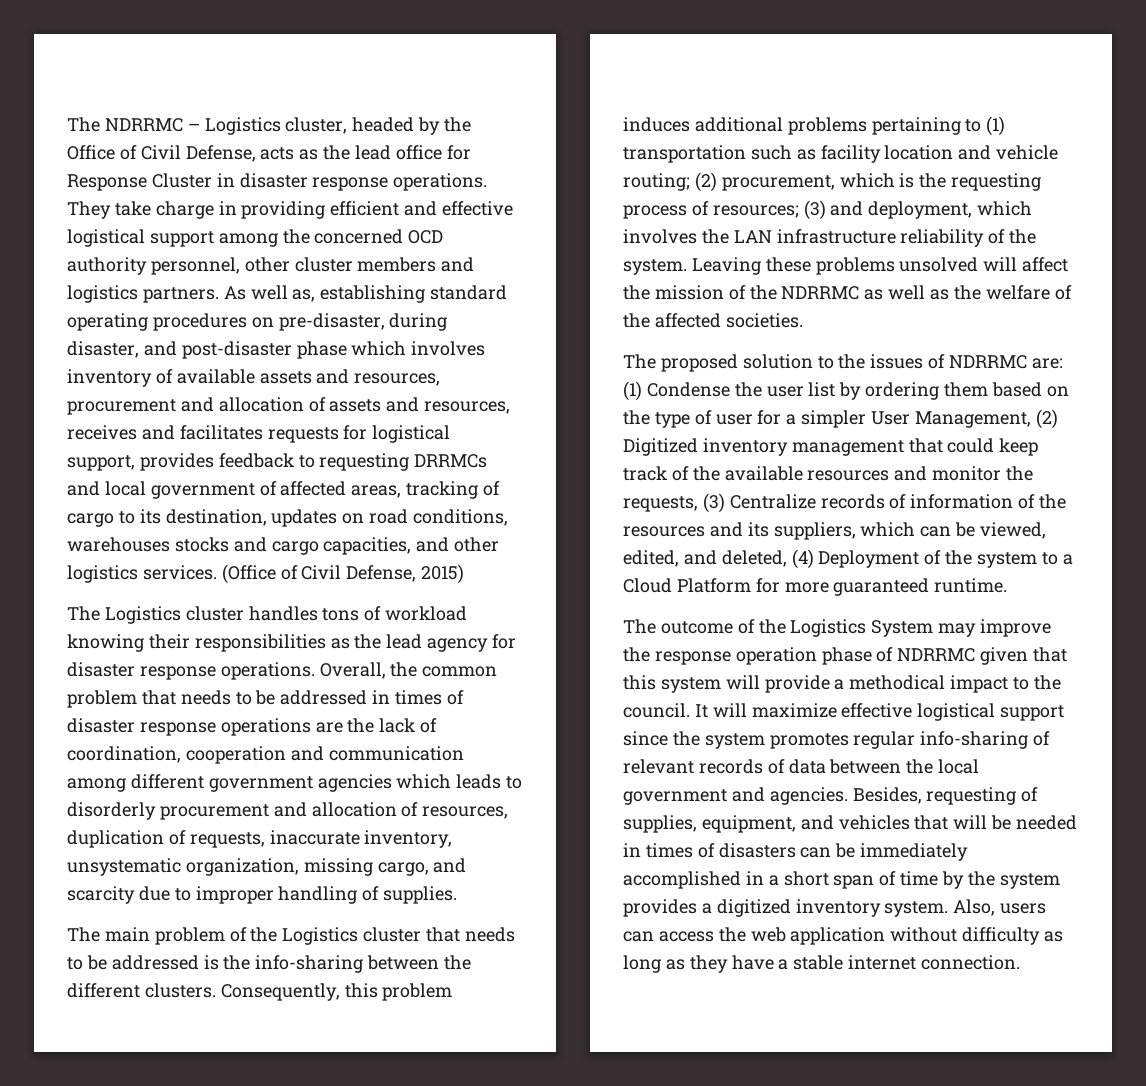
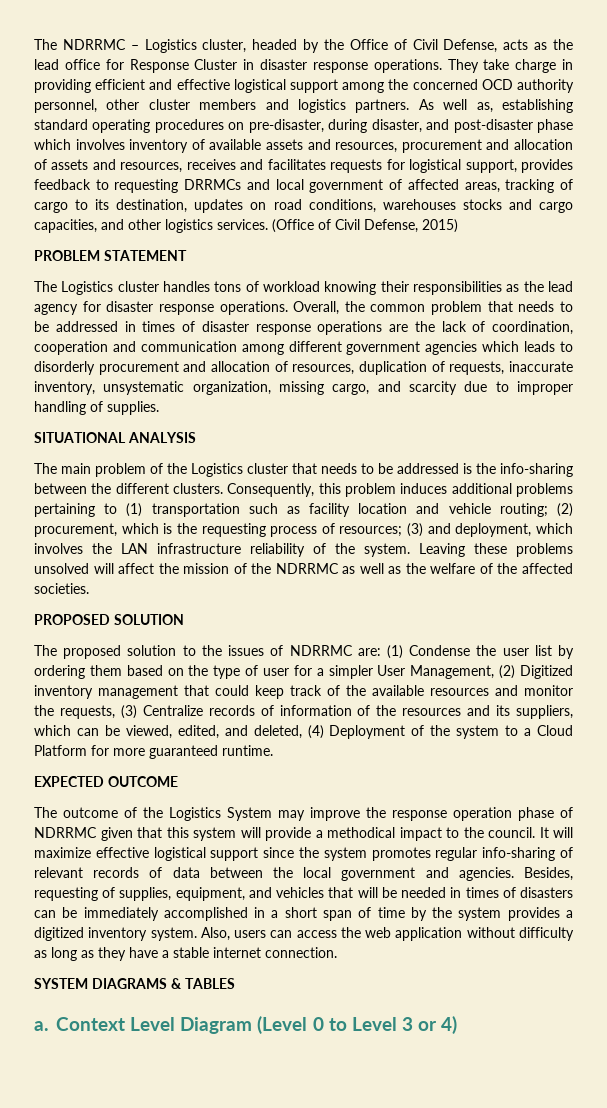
(465, 574) none -> [34,250,187,261] // PROBLEM STATEMENT
(458, 895) none -> [34,432,196,443] // SITUATIONAL ANALYSIS
(803, 320) none -> [34,614,184,625] // PROPOSED SOLUTION
(1008, 585) none -> [34,776,178,787] // EXPECTED OUTCOME
(1021, 962) none -> [34,978,235,989] [34,1016,458,1034] // SYSTEM DIAGRAMS & TABLES // a. Context Level Diagram (Level 0 to Level 3 or 4)

